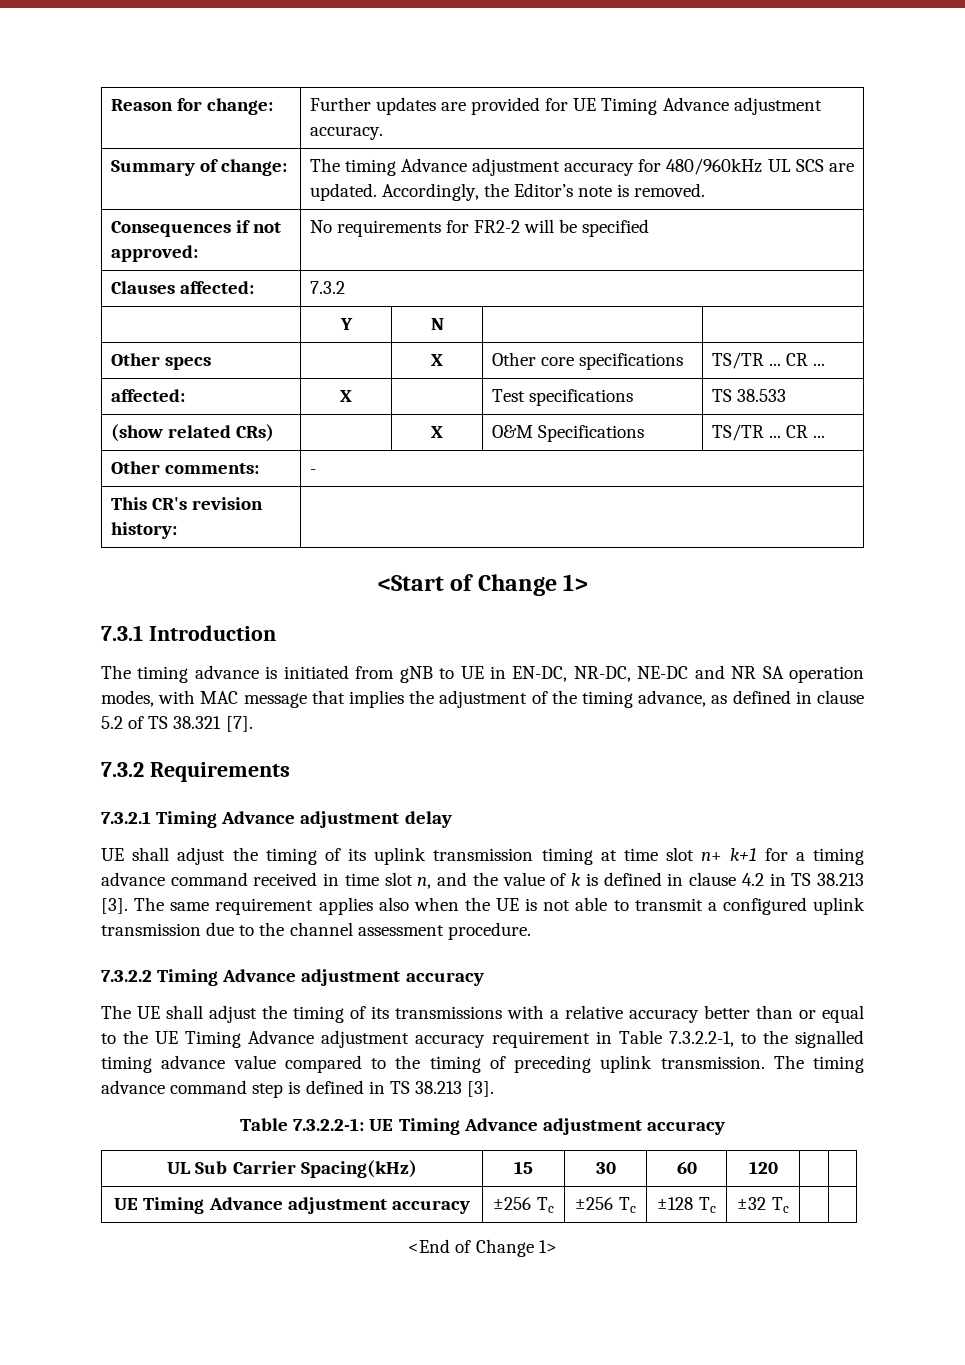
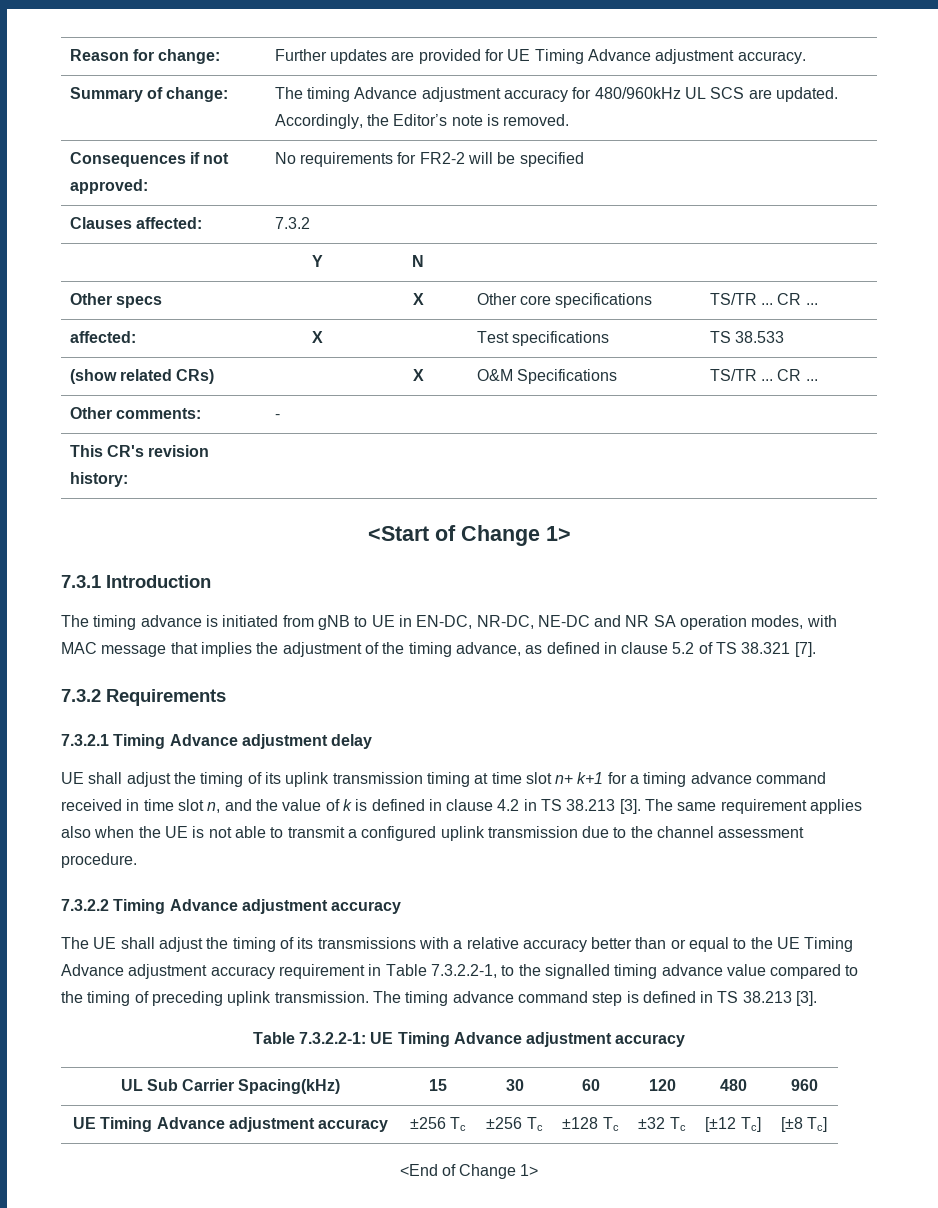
(778, 1167) | -> [719,1079,747,1091] [790,1079,818,1091] 480 | 960
(789, 1205) | -> [705,1117,761,1132] [780,1117,828,1132] [±12 Tc] | [±8 Tc]

